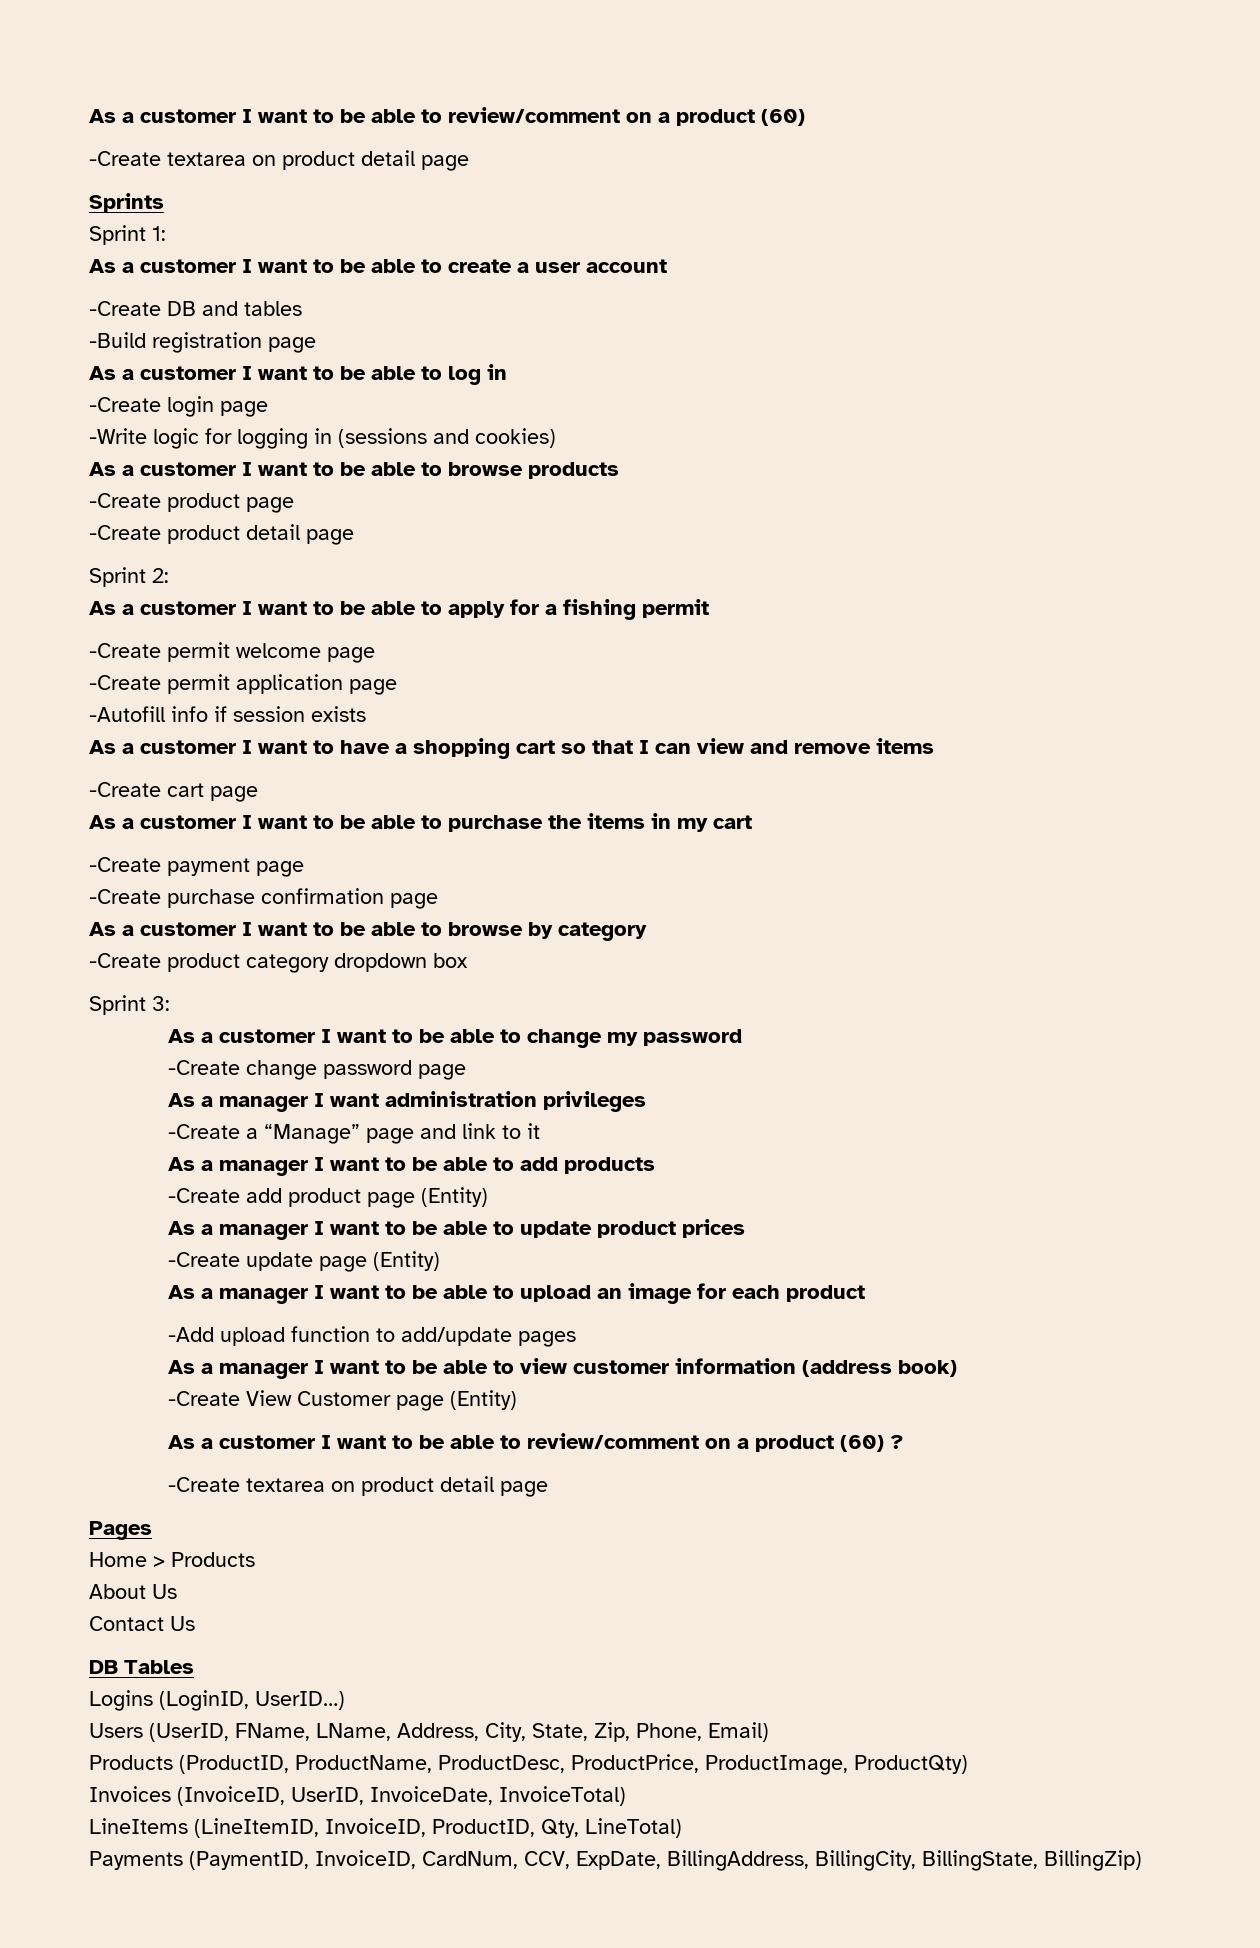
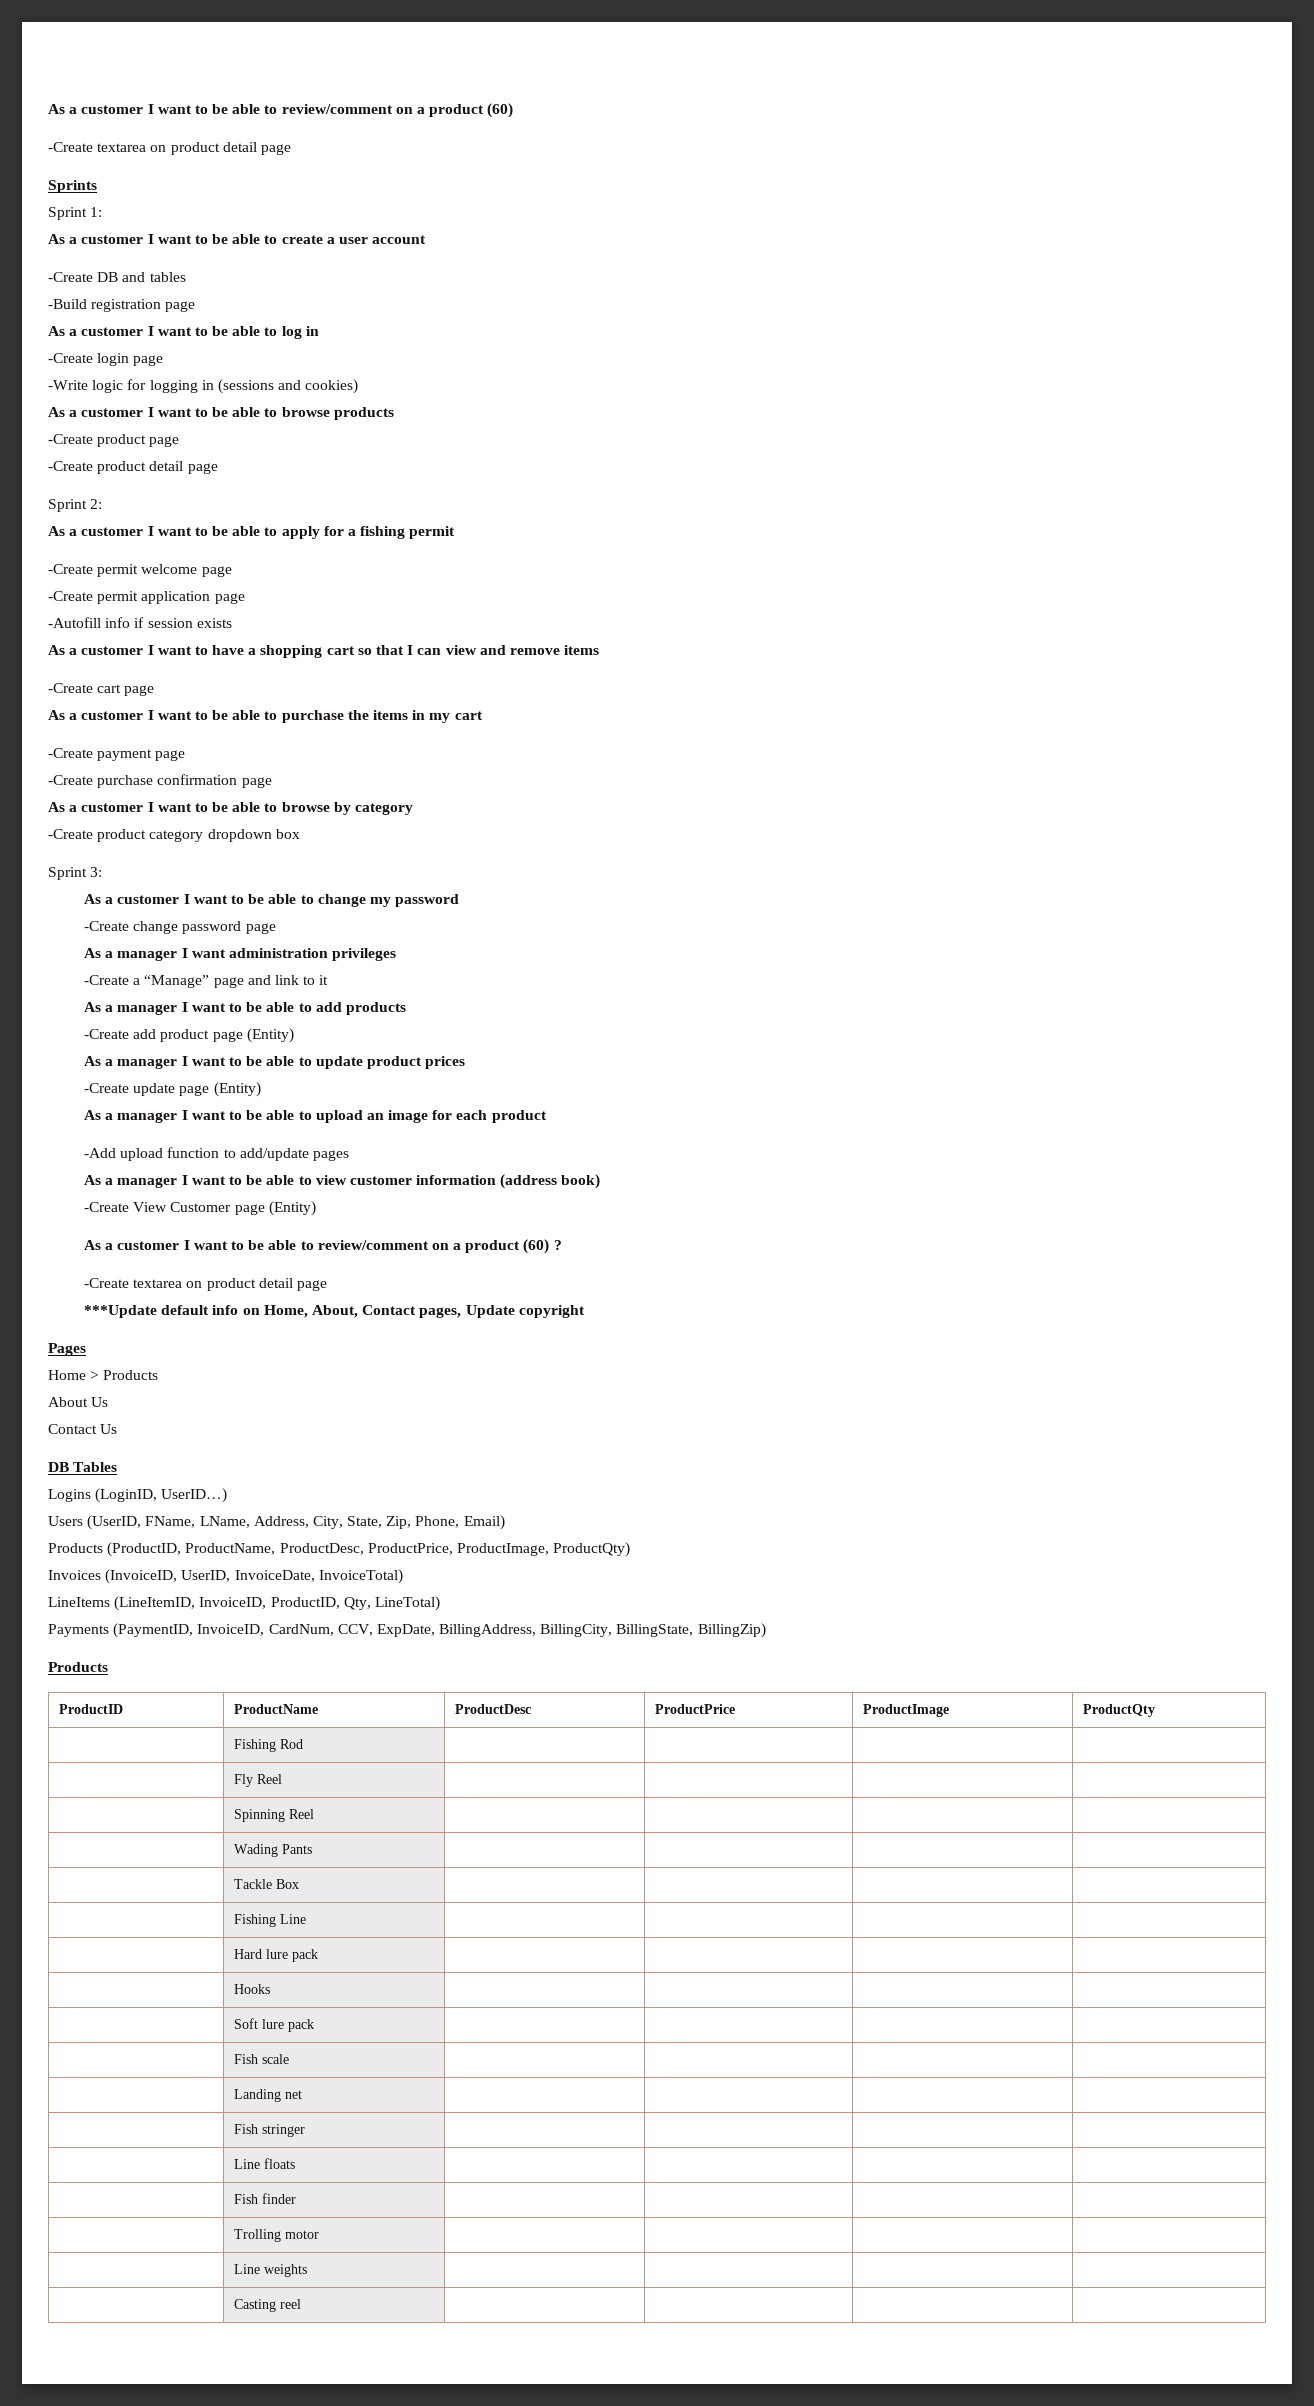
(548, 1489) none -> [84,1305,585,1318] // ***Update default info on Home, About, Contact pages, Update copyright
(1142, 1860) none -> [48,1662,108,1672] [58,1704,123,1714] [233,1704,318,1714] [454,1704,531,1714] [654,1704,735,1714] [862,1704,949,1717] [1082,1704,1155,1717] [233,1739,303,1752] [233,1774,282,1787] [233,1809,314,1822] [233,1844,312,1857] [233,1879,299,1889] [233,1914,306,1927] [233,1949,318,1962] [233,1984,270,1994] [233,2018,314,2032] [233,2054,289,2064] [233,2089,302,2102] [233,2124,305,2137] [233,2158,295,2169] [233,2193,296,2204] [233,2229,319,2242] [233,2264,307,2277] [233,2299,301,2312] // Products // ProductID | ProductName | ProductDesc | ProductPrice | ProductImage | ProductQty // | Fishing Rod | | | | // | Fly Reel | | | | // | Spinning Reel | | | | // | Wading Pants | | | | // | Tackle Box | | | | // | Fishing Line | | | | // | Hard lure pack | | | | // | Hooks | | | | // | Soft lure pack | | | | // | Fish scale | | | | // | Landing net | | | | // | Fish stringer | | | | // | Line floats | | | | // | Fish finder | | | | // | Trolling motor | | | | // | Line weights | | | | // | Casting reel | | | |

